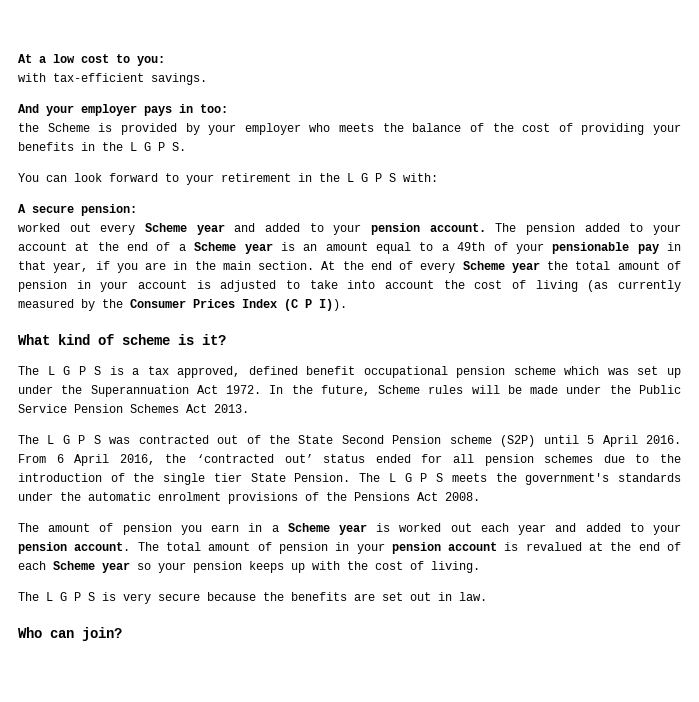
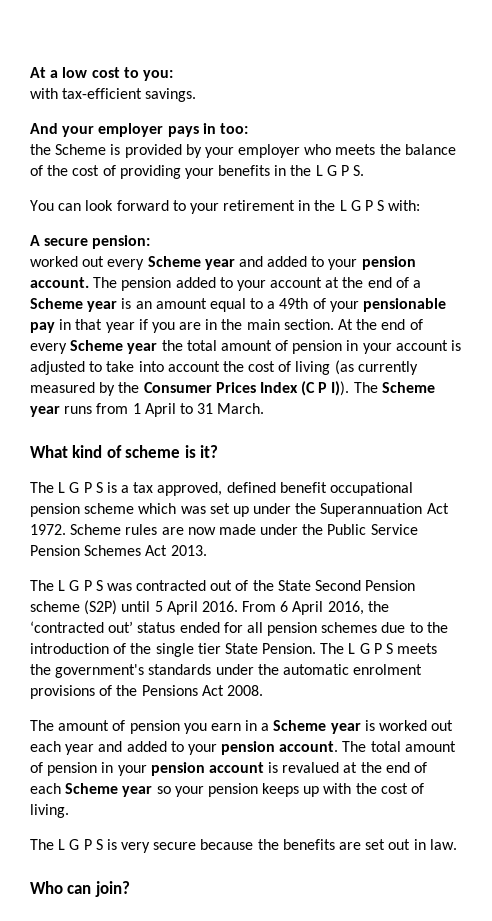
[53,262,89,273] year, -> [105,322,135,333] year
(347, 305) none -> [353,382,435,393] [30,403,265,417] The Scheme year runs from 1 April to 31 March.
[269,385,522,396] In the future, Scheme rules will be -> [70,524,216,535] Scheme rules are now

